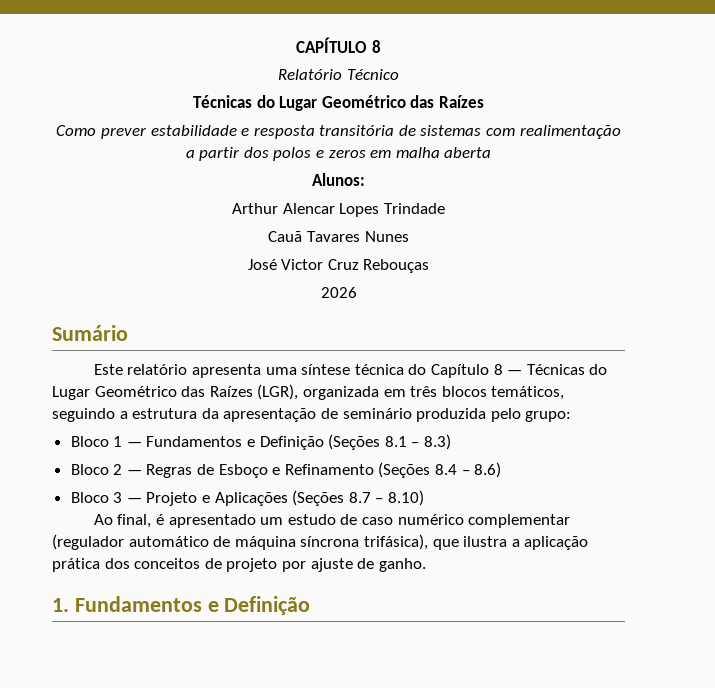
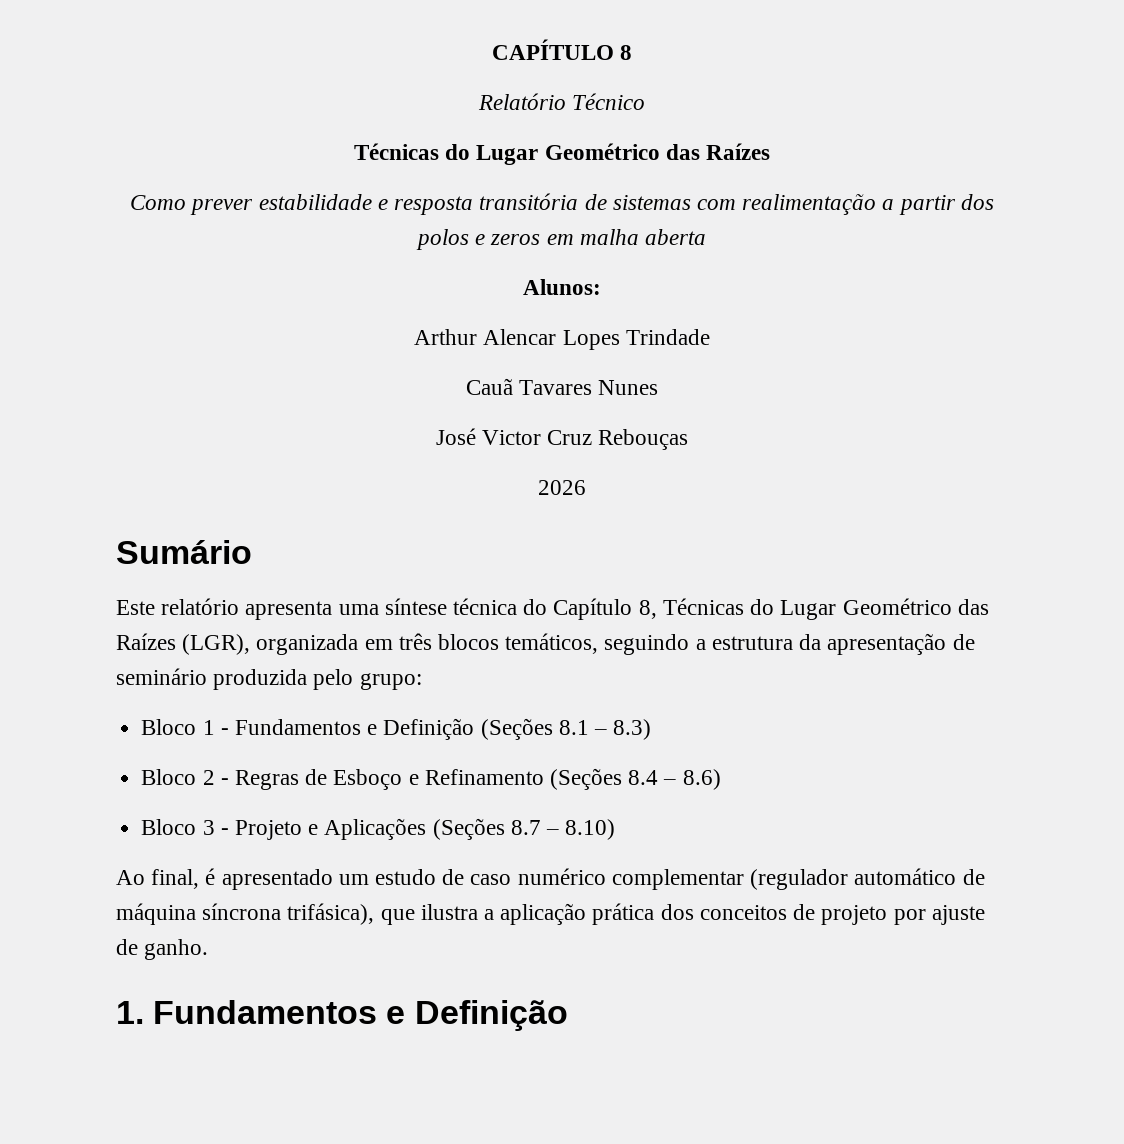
[493,364,523,375] 8 — -> [638,600,657,619] 8,
[126,442,142,447] — -> [220,728,229,735] -
[126,470,142,475] — -> [220,778,229,785] -
[126,498,142,503] — -> [220,828,229,835] -

